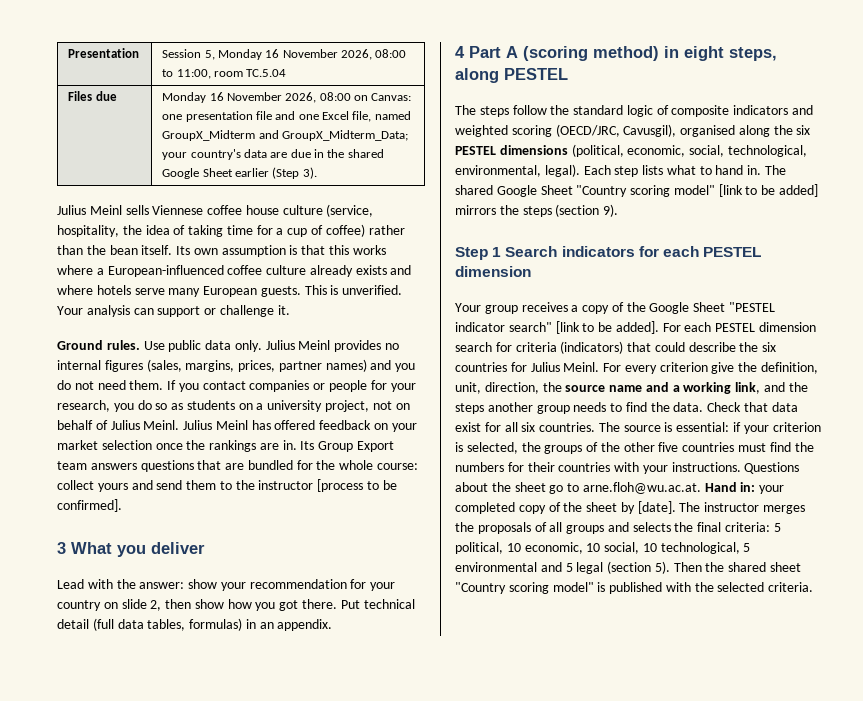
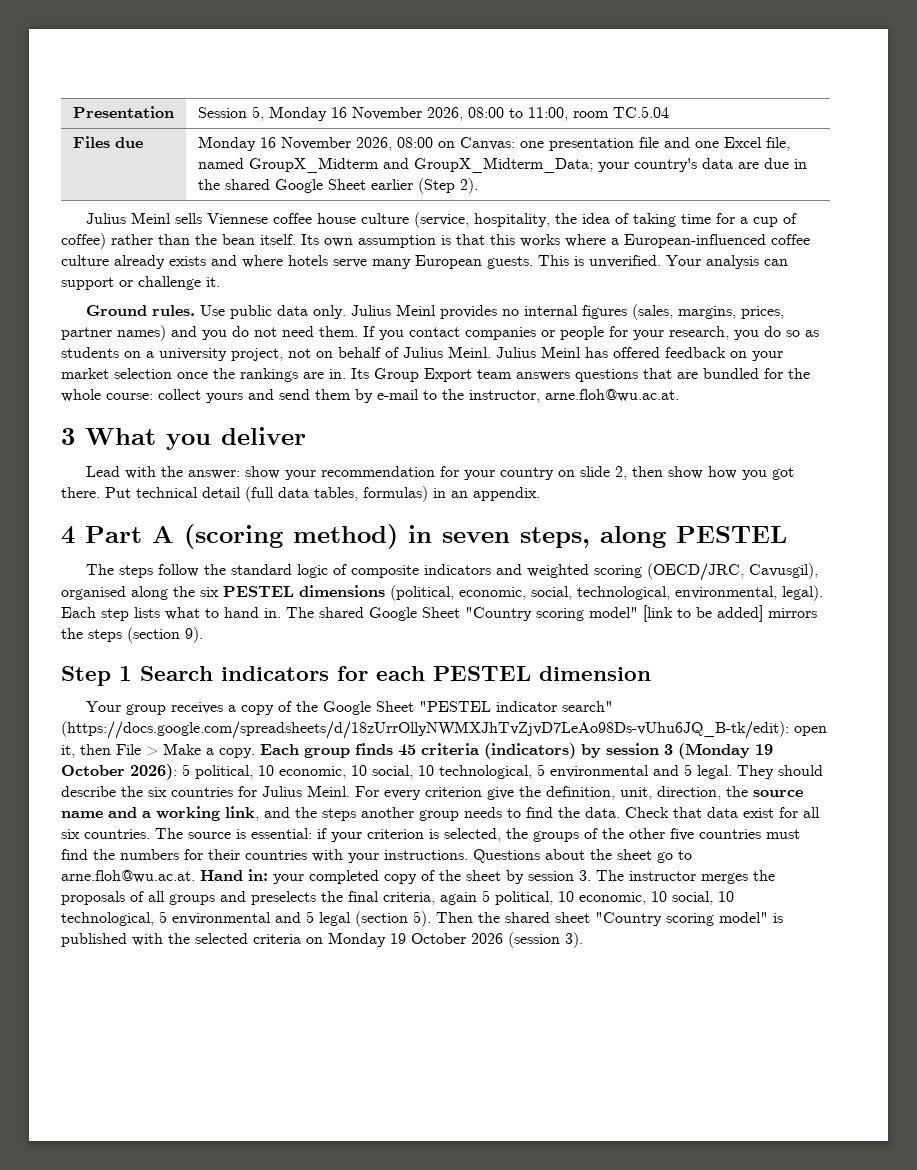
[302,167,317,179] 3). -> [459,178,478,194] 2).
[219,479,397,492] [57,499,122,512] to the instructor [process to be confirmed]. -> [355,389,679,403] by e-mail to the instructor, arne.floh@wu.ac.at.
[684,46,724,61] eight -> [442,532,510,543] seven
[555,321,817,334] [455,341,685,354] [link to be added]. For each PESTEL dimension search for criteria (indicators) that could -> [61,721,827,739] [61,743,773,759] [61,764,823,780] (https://docs.google.com/spreadsheets/d/18zUrrOllyNWMXJhTvZjvD7LeAo98Ds-vUhu6JQ_B-tk/edit): open it, then File > Make a copy. Each group finds 45 criteria (indicators) by session 3 (Monday 19 October 2026): 5 political, 10 economic, 10 social, 10 technological, 5 environmental and 5 legal. They should
[637,501,676,514] [date]. -> [528,870,591,881] session 3.
[632,522,671,532] selects -> [251,891,316,905] preselects
[725,522,771,532] criteria: -> [383,892,477,905] criteria, again
[768,582,814,592] criteria. -> [253,932,583,948] criteria on Monday 19 October 2026 (session 3).

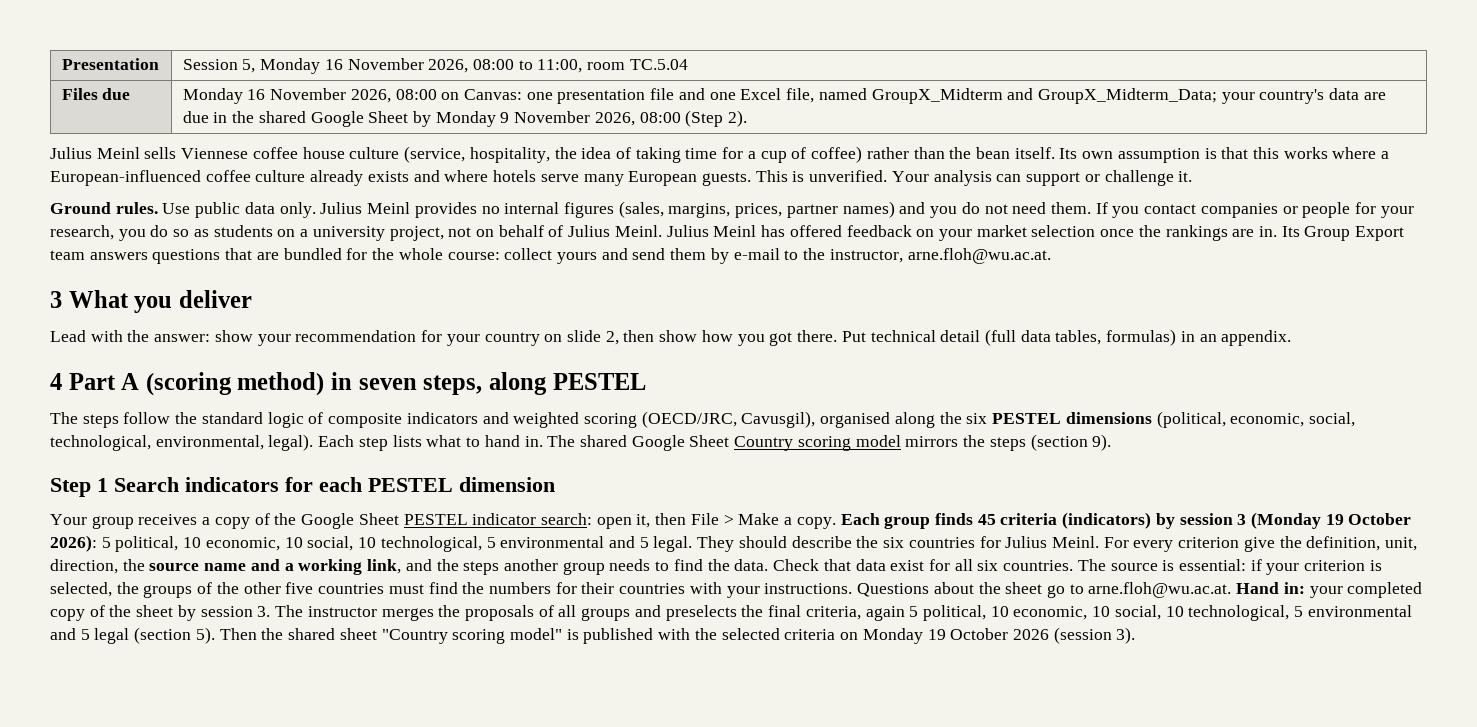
[370,179,413,190] earlier -> [413,111,681,127] by Monday 9 November 2026, 08:00
[465,605,763,622] "Country scoring model" [link to be added] -> [734,435,901,451] Country scoring model
[419,701,614,712] [61,721,789,739] "PESTEL indicator search" (https://docs.google.com/spreadsheets/d/18zUrrOllyNWMXJhTvZjvD7LeAo98Ds-vUhu6JQ_B-tk/edit): -> [403,513,592,525] PESTEL indicator search:

